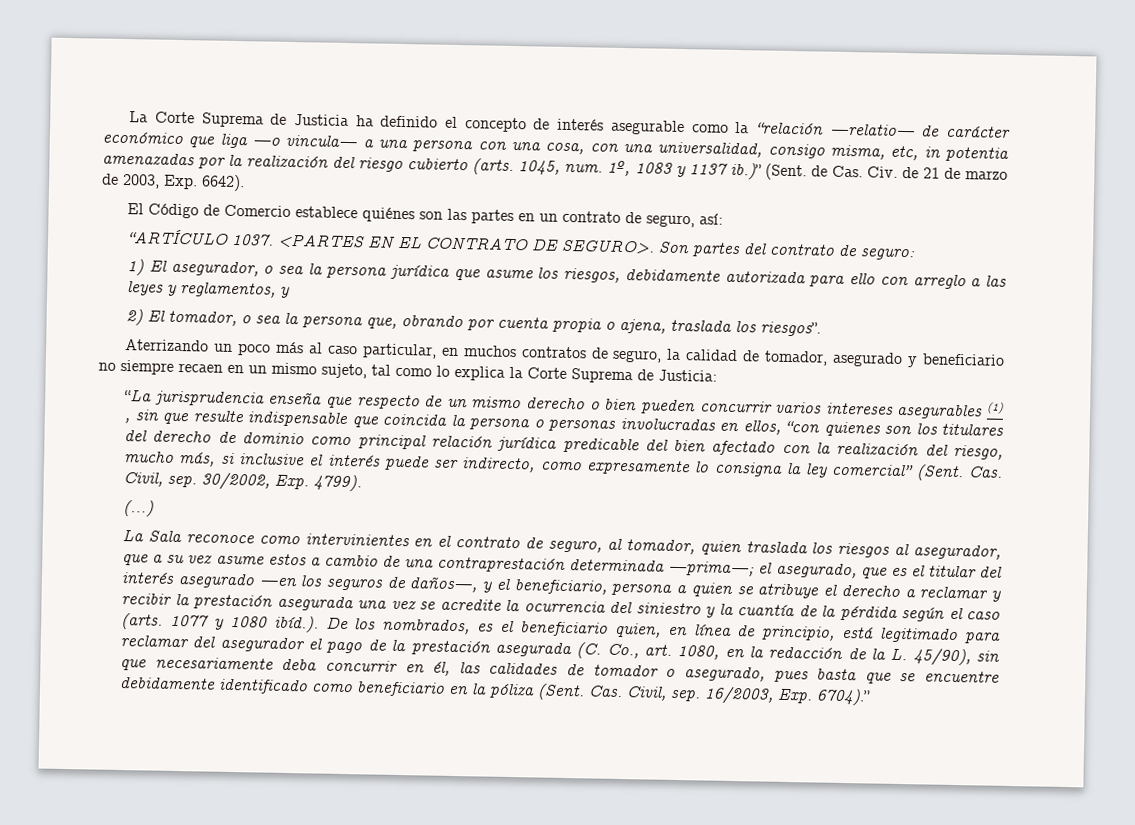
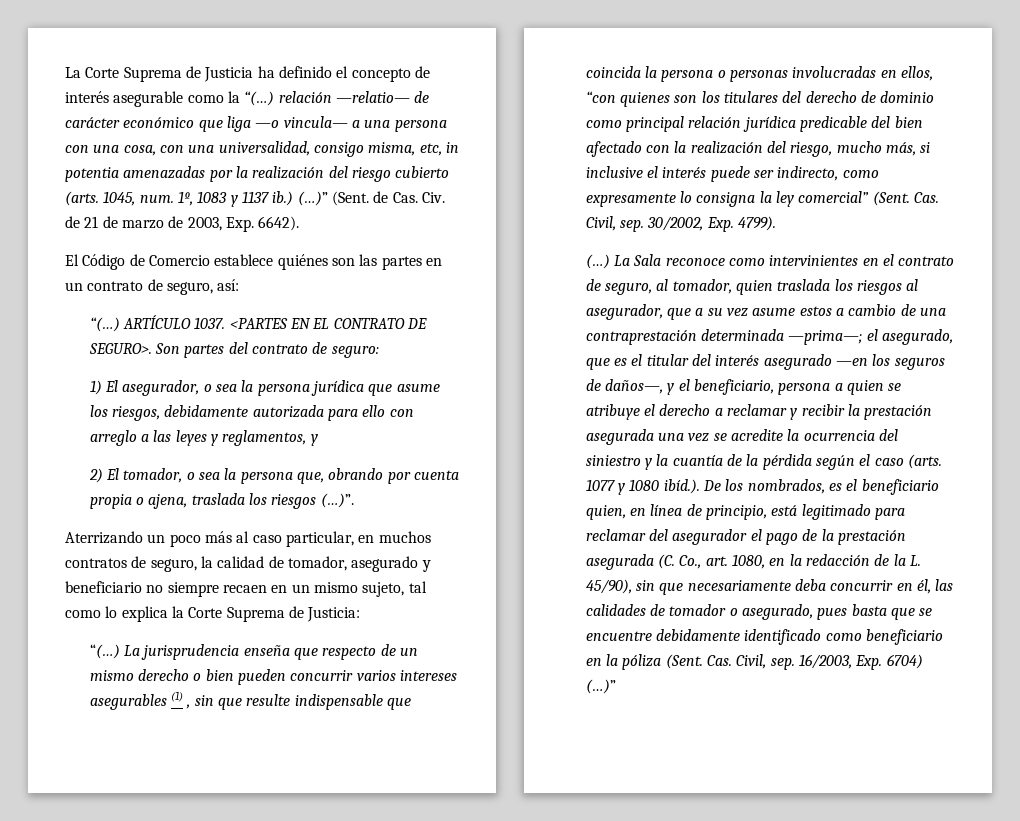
[755,122,824,135] “relación -> [244,91,332,106] “(…) relación
[729,162,762,180] ib.)” -> [272,191,328,206] ib.) (…)”
[127,229,230,245] “ARTÍCULO -> [89,315,192,332] “(…) ARTÍCULO
[760,321,822,337] riesgos”. -> [271,493,354,509] riesgos (…)”.
[124,389,153,402] “La -> [89,644,141,659] “(…) La
(155, 508) // -> (610, 261) none
[816,688,872,706] 6704).” -> [886,654,923,669] [585,679,616,694] 6704) (…)”

